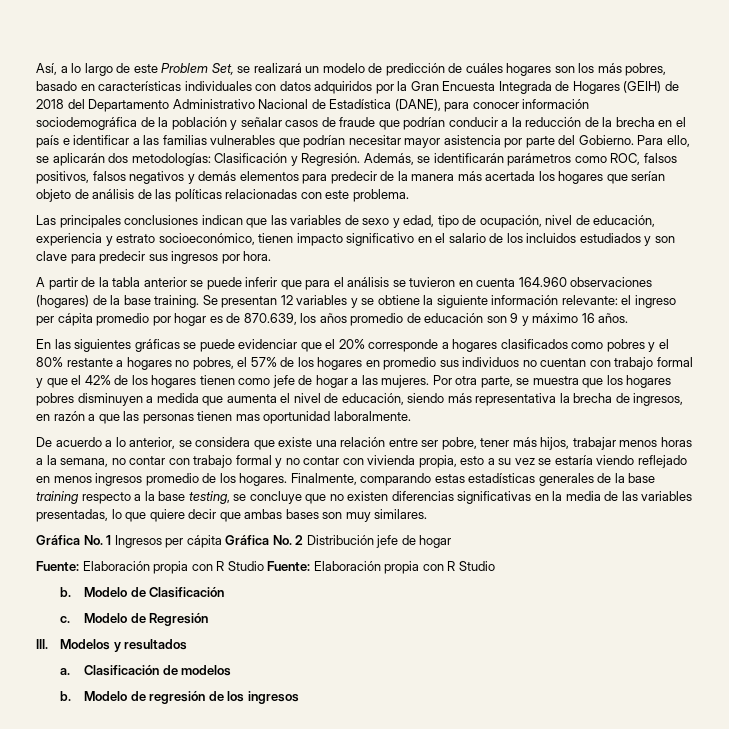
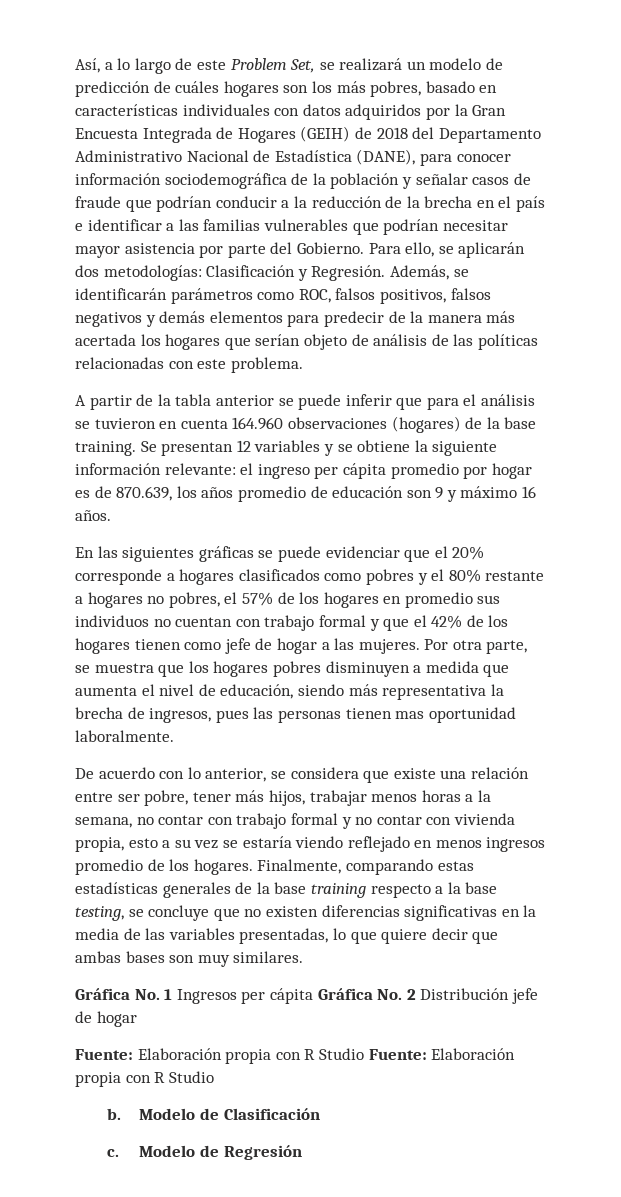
[36,215,656,228] [36,233,675,246] [36,251,272,264] // Las principales conclusiones indican que las variables de sexo y edad, tipo de ocupación, nivel de educación, experiencia y estrato socioeconómico, tienen impacto significativo en el salario de los incluidos estudiados y son clave para predecir sus ingresos por hora. -> (303, 365) none
[36,411,120,424] en razón a que -> [215,710,249,723] pues
[105,440,113,447] a -> [159,771,185,779] con
[36,639,188,652] [59,665,232,676] [59,691,299,704] // III. Modelos y resultados // a. Clasificación de modelos // b. Modelo de regresión de los ingresos -> (302, 1152) none

